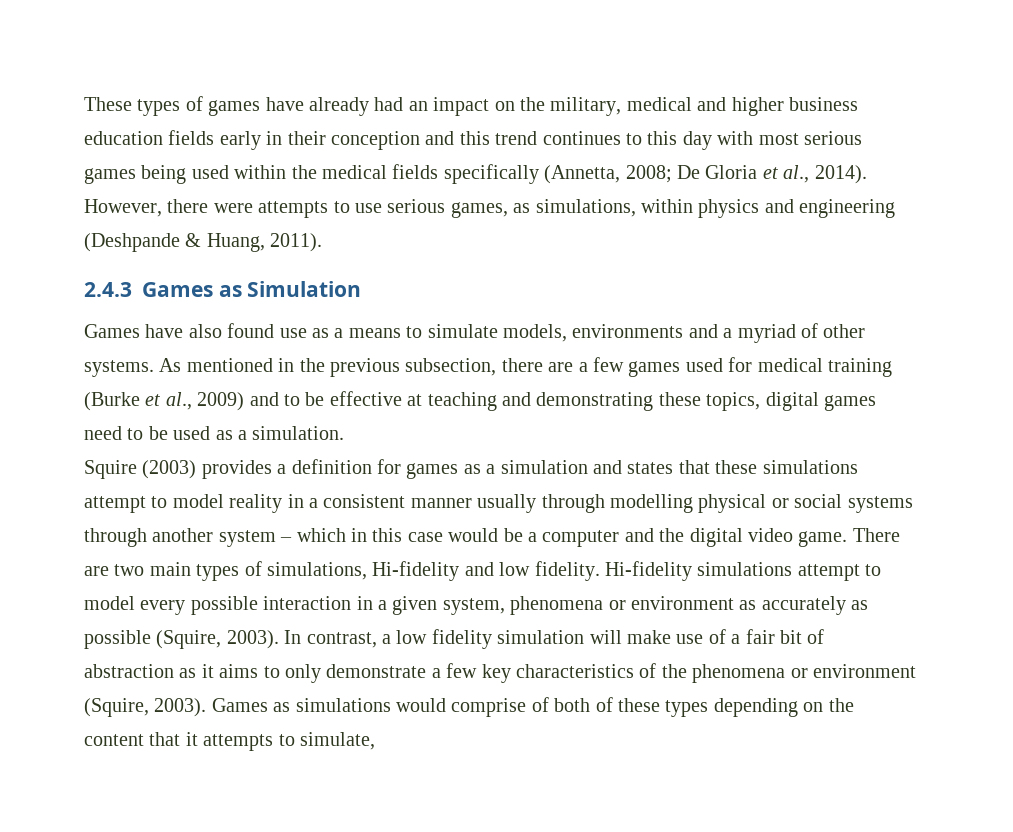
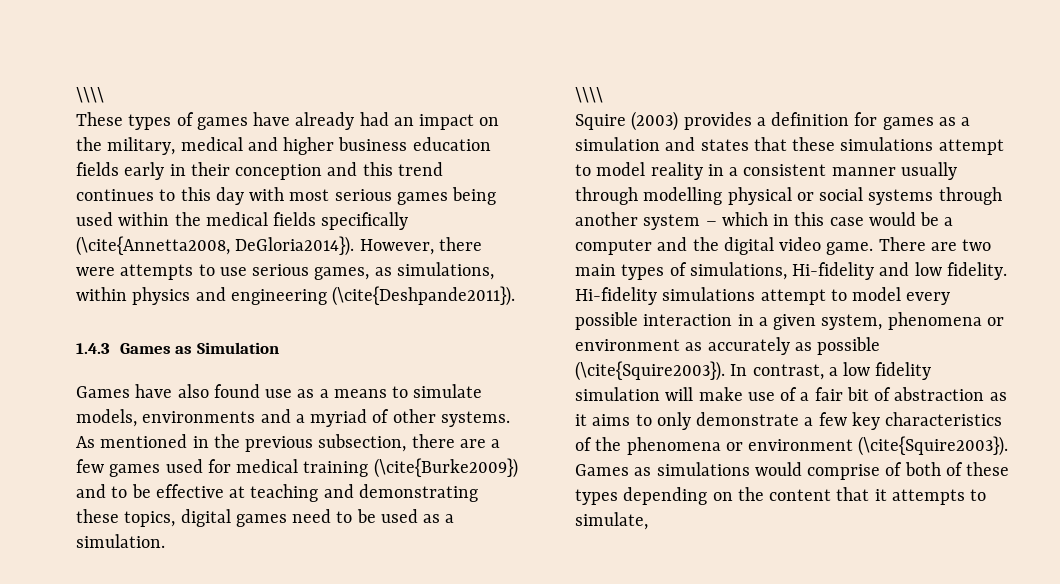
(84, 104) none -> [76,87,104,103] \\\\ //
[544,165,867,184] (Annetta, 2008; De Gloria et al., 2014). -> [76,236,355,256] (\cite{Annetta2008, DeGloria2014}).
[84,233,323,252] [84,282,132,297] (Deshpande & Huang, 2011). // 2.4.3 -> [332,286,516,306] [76,343,110,354] (\cite{Deshpande2011}). // 1.4.3
[84,392,245,411] (Burke et al., 2009) -> [373,458,518,478] (\cite{Burke2009})
(345, 433) none -> [575,87,603,103] // \\\\
[156,630,279,649] (Squire, 2003). -> [575,361,725,381] (\cite{Squire2003}).
[84,698,207,717] (Squire, 2003). -> [858,436,1009,456] (\cite{Squire2003}).

